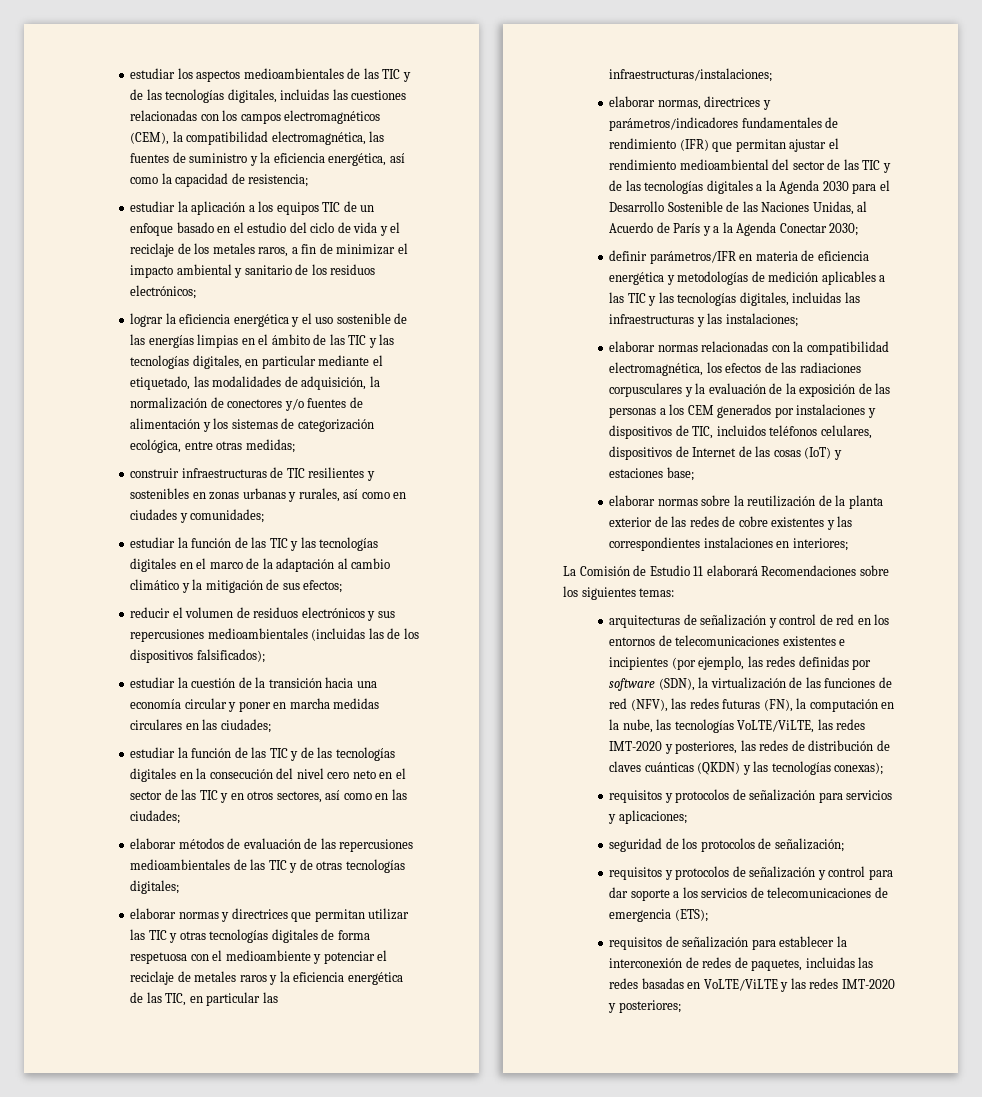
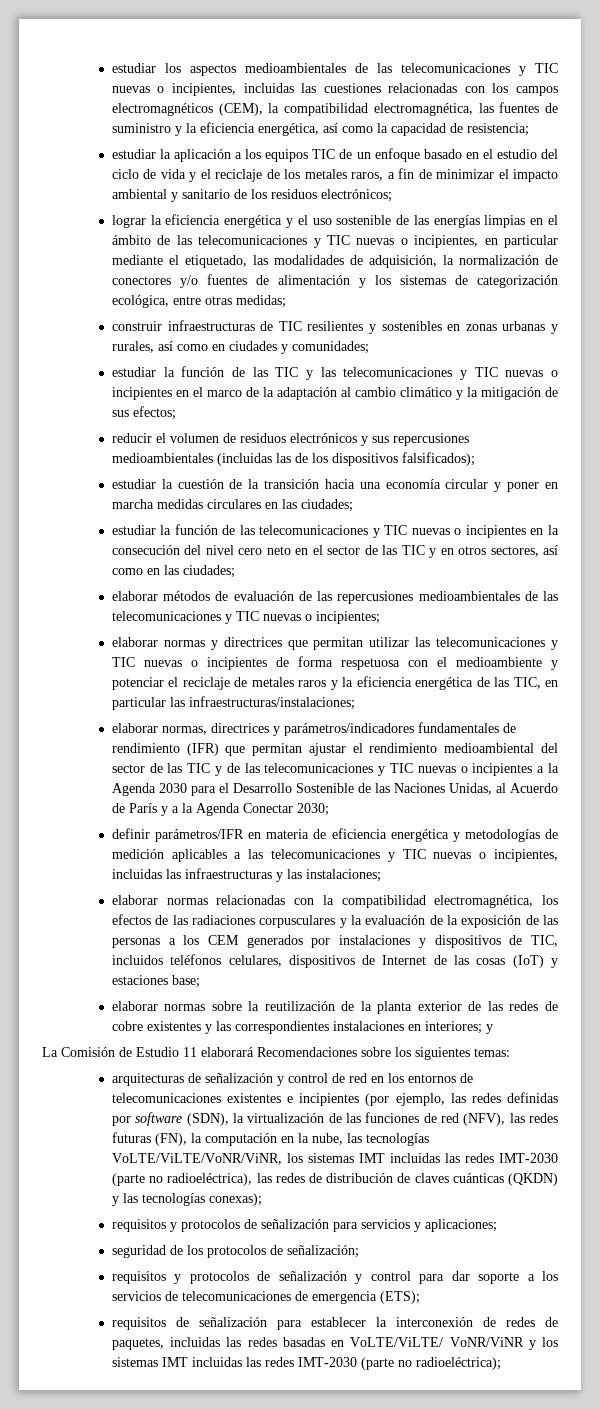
[382,69,411,82] [130,89,277,103] TIC y de las tecnologías digitales, -> [400,63,559,76] [111,83,237,96] telecomunicaciones y TIC nuevas o incipientes,
[348,334,395,348] [130,355,242,369] TIC y las tecnologías digitales, -> [198,235,479,248] telecomunicaciones y TIC nuevas o incipientes,
[319,537,379,551] [130,558,177,572] tecnologías digitales -> [343,367,558,380] [111,387,172,400] telecomunicaciones y TIC nuevas o incipientes
[269,747,395,761] [130,768,177,782] TIC y de las tecnologías digitales -> [259,525,526,538] telecomunicaciones y TIC nuevas o incipientes
[268,859,405,873] [130,880,180,894] TIC y de otras tecnologías digitales; -> [111,611,380,624] telecomunicaciones y TIC nuevas o incipientes;
[148,929,318,943] TIC y otras tecnologías digitales -> [436,637,558,650] [111,657,267,670] telecomunicaciones y TIC nuevas o incipientes
[644,180,753,194] tecnologías digitales -> [264,763,533,776] telecomunicaciones y TIC nuevas o incipientes
[627,292,789,306] TIC y las tecnologías digitales, -> [271,849,559,862] telecomunicaciones y TIC nuevas o incipientes,
(848, 544) none -> [485,1024,493,1034] y
[737,719,866,733] [609,741,738,754] VoLTE/ViLTE, las redes IMT-2020 y posteriores, -> [111,1153,558,1165] [111,1173,253,1186] VoLTE/ViLTE/VoNR/ViNR, los sistemas IMT incluidas las redes IMT-2030 (parte no radioeléctrica),
[703,978,895,992] [608,1000,681,1013] VoLTE/ViLTE y las redes IMT-2020 y posteriores; -> [350,1337,559,1350] [111,1357,501,1370] VoLTE/ViLTE/ VoNR/ViNR y los sistemas IMT incluidas las redes IMT-2030 (parte no radioeléctrica);

